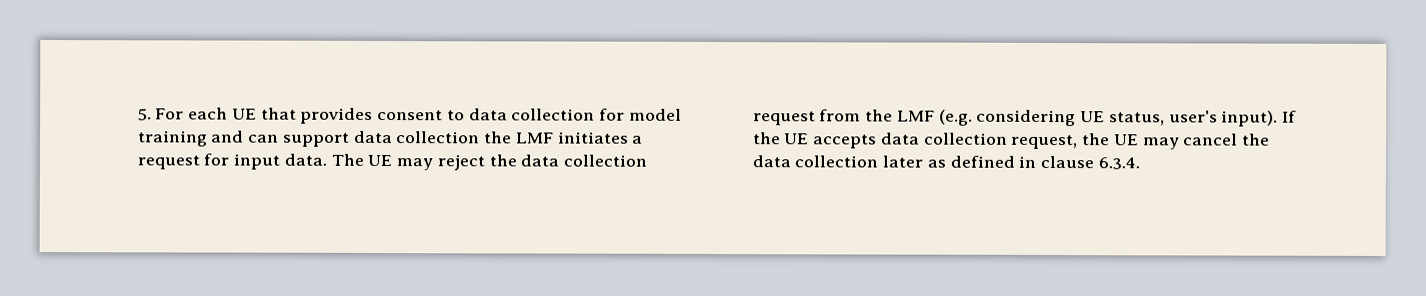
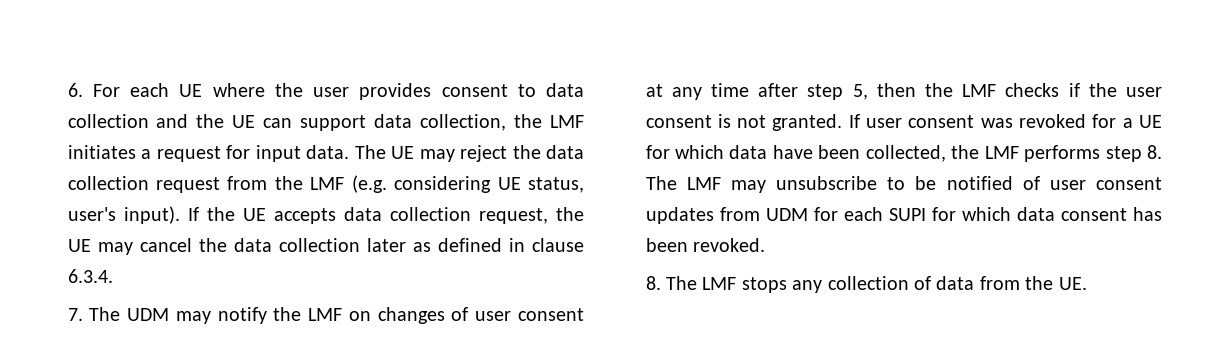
[137,108,152,121] 5. -> [67,83,83,97] 6.
[260,107,297,120] that -> [212,83,350,97] where the user
[598,108,682,121] [137,130,245,147] for model training and -> [156,114,256,128] and the UE
[396,131,481,144] collection -> [420,114,507,131] collection,
(1140, 163) none -> [67,307,585,324] [645,83,1163,100] [645,114,1162,131] [645,145,1162,162] [645,176,1162,193] [645,207,1162,224] [645,238,765,252] [645,276,1087,293] // 7. The UDM may notify the LMF on changes of user consent at any time after step 5, then the LMF checks if the user consent is not granted. If user consent was revoked for a UE for which data have been collected, the LMF performs step 8. The LMF may unsubscribe to be notified of user consent updates from UDM for each SUPI for which data consent has been revoked. // 8. The LMF stops any collection of data from the UE.

